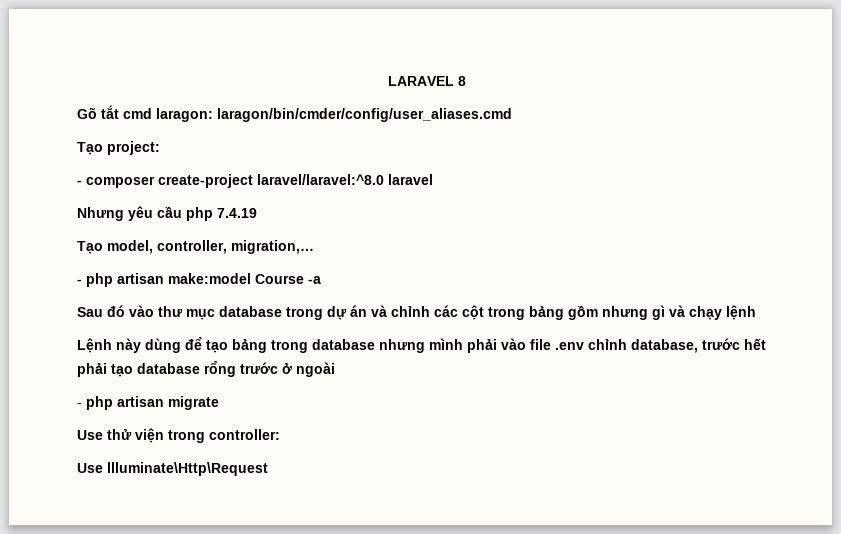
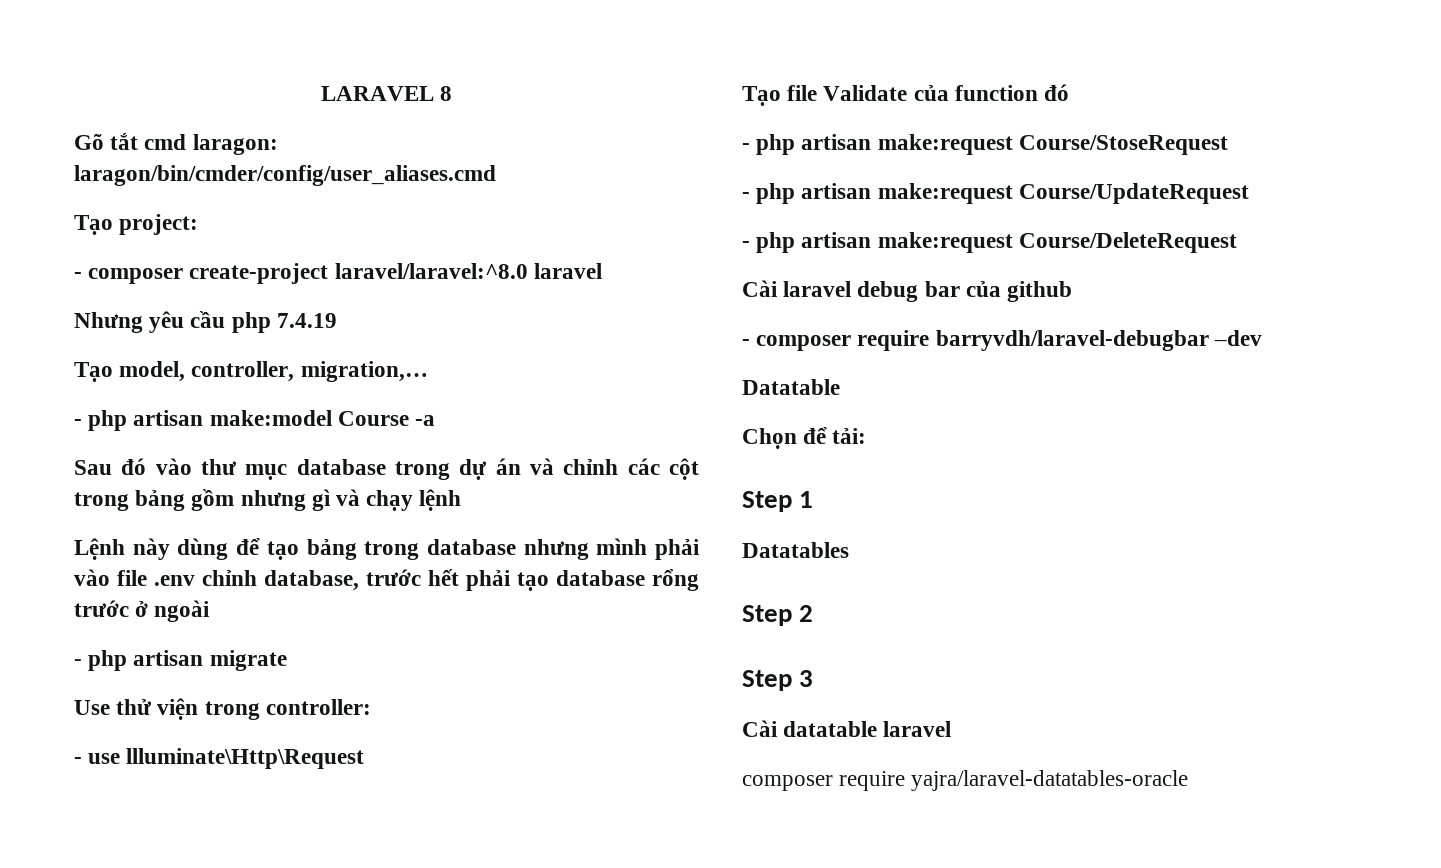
[77,463,103,473] Use -> [74,753,121,764] - use
(268, 469) none -> [742,84,1070,106] [742,134,1228,155] [742,183,1249,204] [742,232,1237,253] [742,280,1073,302] [742,330,1262,351] [742,379,840,395] [742,427,867,449] [742,491,814,512] [742,542,849,558] [742,605,814,626] [742,670,814,691] [742,720,952,737] [742,770,1189,791] // Tạo file Validate của function đó // - php artisan make:request Course/StoseRequest // - php artisan make:request Course/UpdateRequest // - php artisan make:request Course/DeleteRequest // Cài laravel debug bar của github // - composer require barryvdh/laravel-debugbar –dev // Datatable // Chọn để tải: // Step 1 // Datatables // Step 2 // Step 3 // Cài datatable laravel // composer require yajra/laravel-datatables-oracle

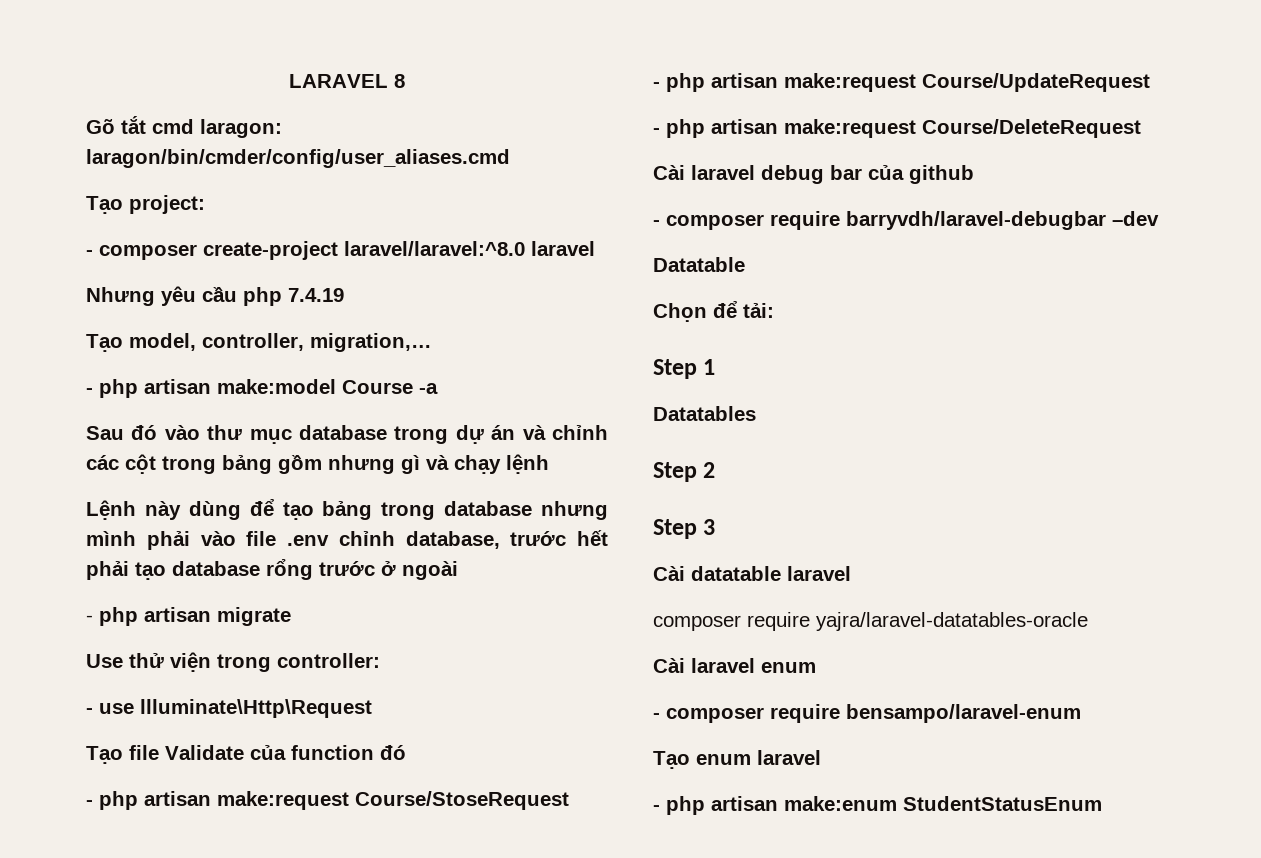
(1189, 780) none -> [653,658,816,673] [653,704,1081,723] [653,750,821,769] [653,796,1102,815] // Cài laravel enum // - composer require bensampo/laravel-enum // Tạo enum laravel // - php artisan make:enum StudentStatusEnum

